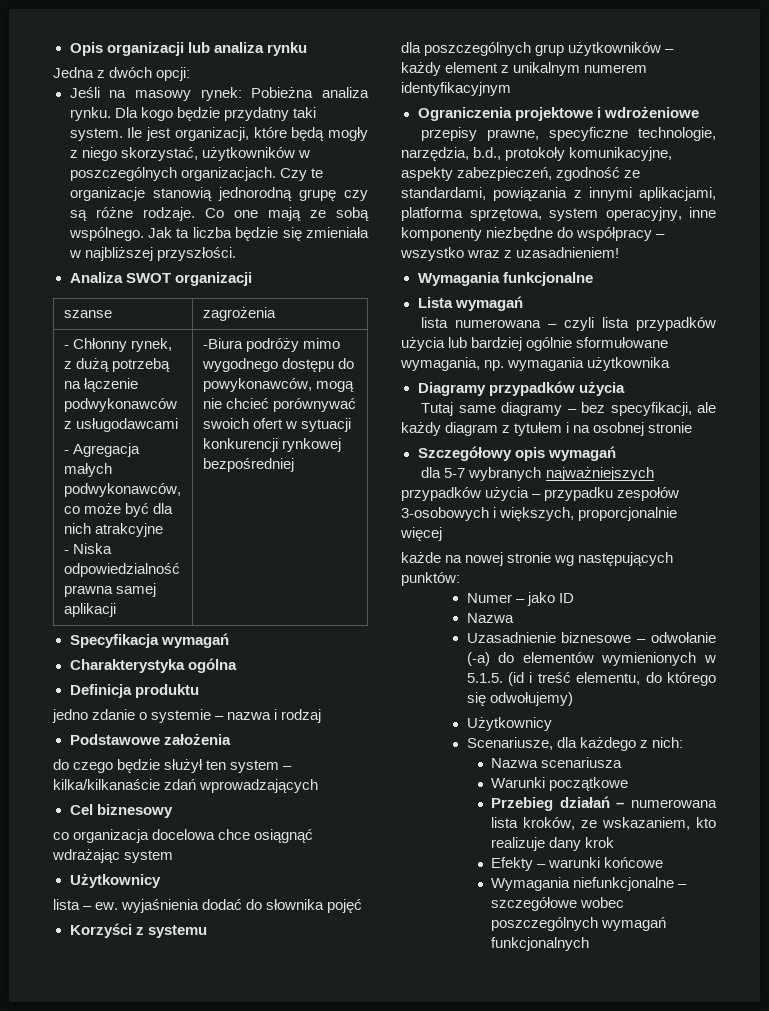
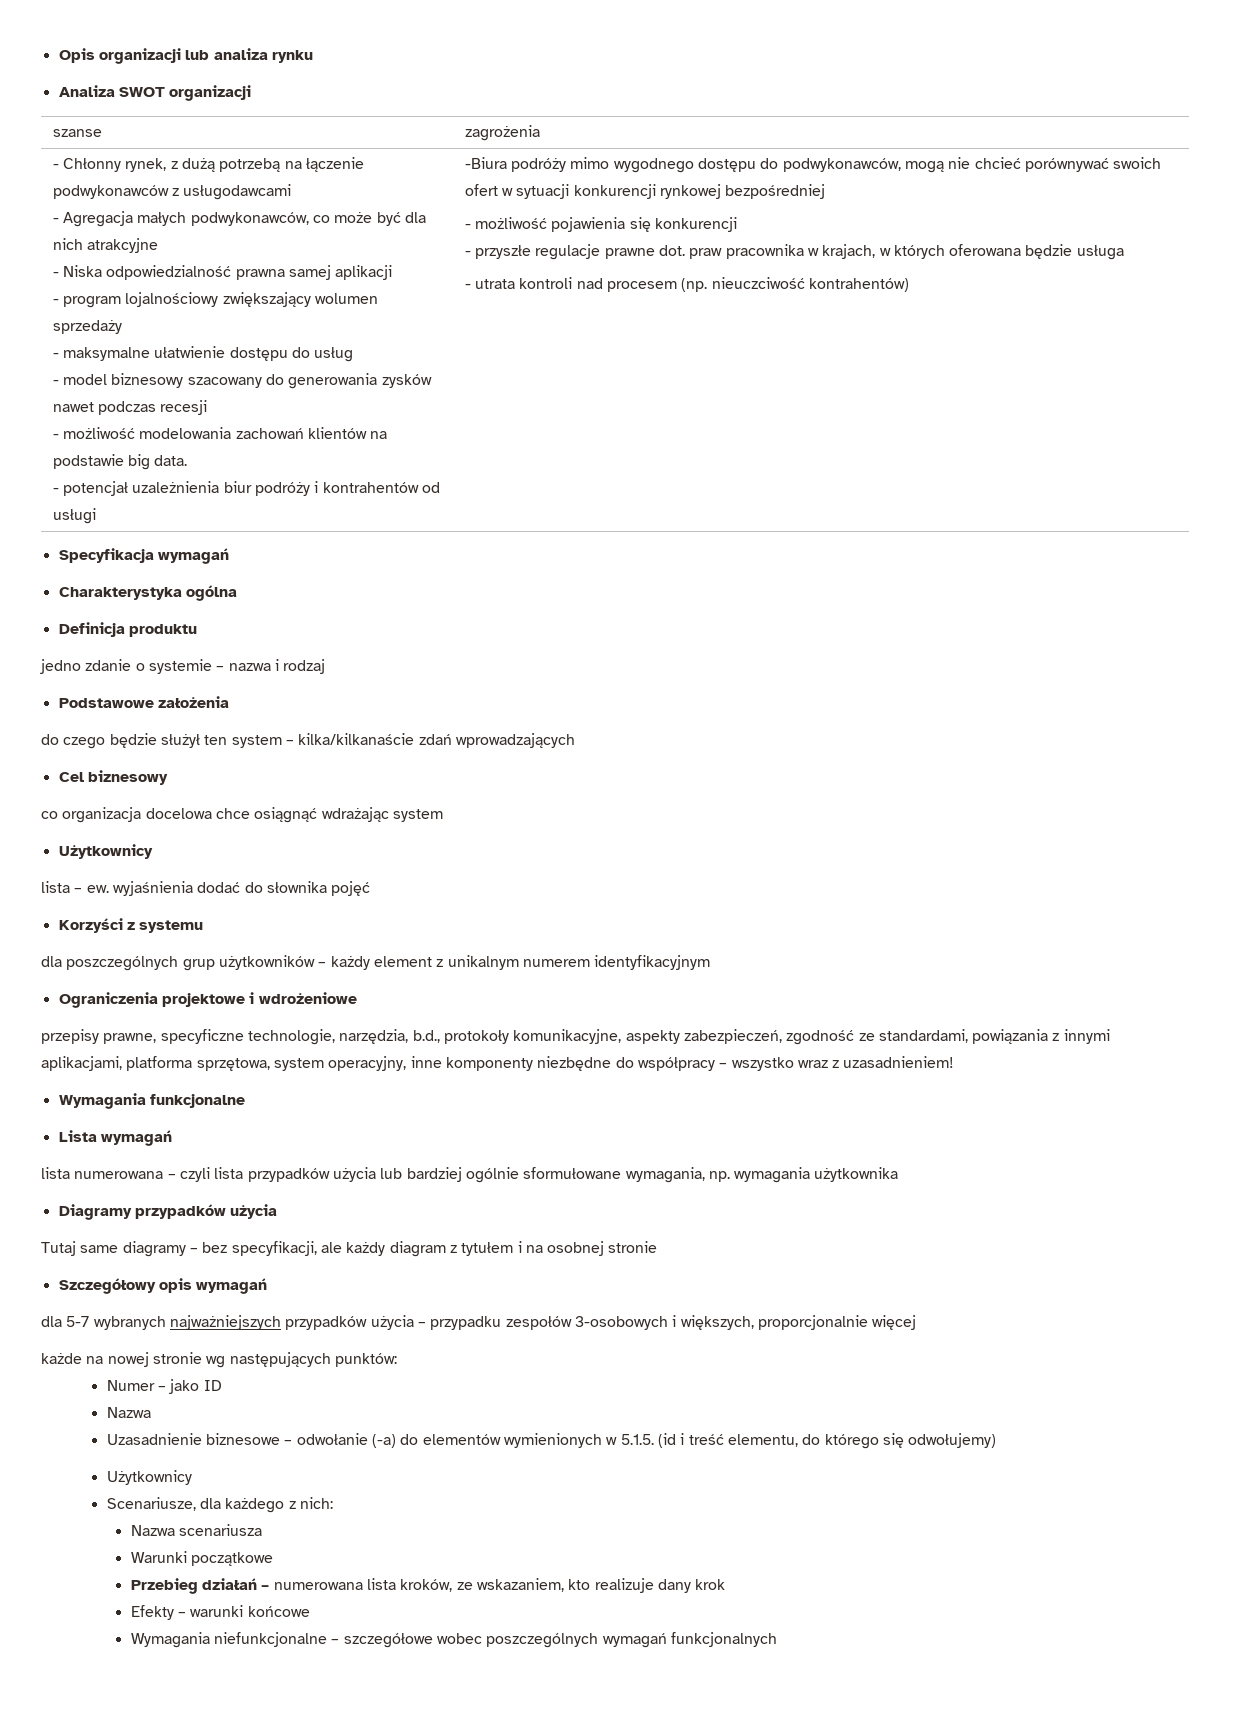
[53,67,191,81] [69,87,369,101] [69,107,316,121] [69,127,368,141] [69,147,310,161] [69,167,323,181] [69,187,368,201] [69,207,370,221] [68,227,369,241] [68,247,236,261] // Jedna z dwóch opcji: // Jeśli na masowy rynek: Pobieżna analiza rynku. Dla kogo będzie przydatny taki system. Ile jest organizacji, które będą mogły z niego skorzystać, użytkowników w poszczególnych organizacjach. Czy te organizacje stanowią jednorodną grupę czy są różne rodzaje. Co one mają ze sobą wspólnego. Jak ta liczba będzie się zmieniała w najbliższej przyszłości. -> (313, 56) none
(116, 610) none -> [52,292,378,308] [52,320,122,334] [52,346,354,362] [52,373,432,389] [52,400,208,415] [52,427,388,439] [52,454,188,470] [52,481,440,496] [52,508,96,524] // - program lojalnościowy zwiększający wolumen sprzedaży // - maksymalne ułatwienie dostępu do usług // - model biznesowy szacowany do generowania zysków nawet podczas recesji // - możliwość modelowania zachowań klientów na podstawie big data. // - potencjał uzależnienia biur podróży i kontrahentów od usługi
[202,378,312,392] powykonawców, -> [782,158,901,172] podwykonawców,
(294, 465) none -> [464,217,737,232] [464,244,1124,260] [464,277,909,292] // - możliwość pojawienia się konkurencji // - przyszłe regulacje prawne dot. praw pracownika w krajach, w których oferowana będzie usługa // - utrata kontroli nad procesem (np. nieuczciwość kontrahentów)

